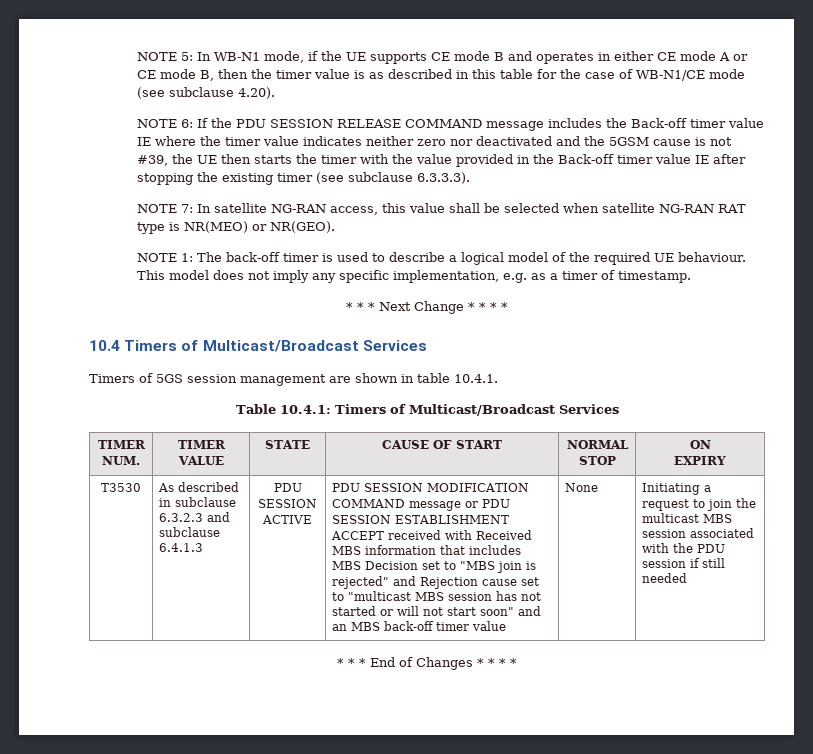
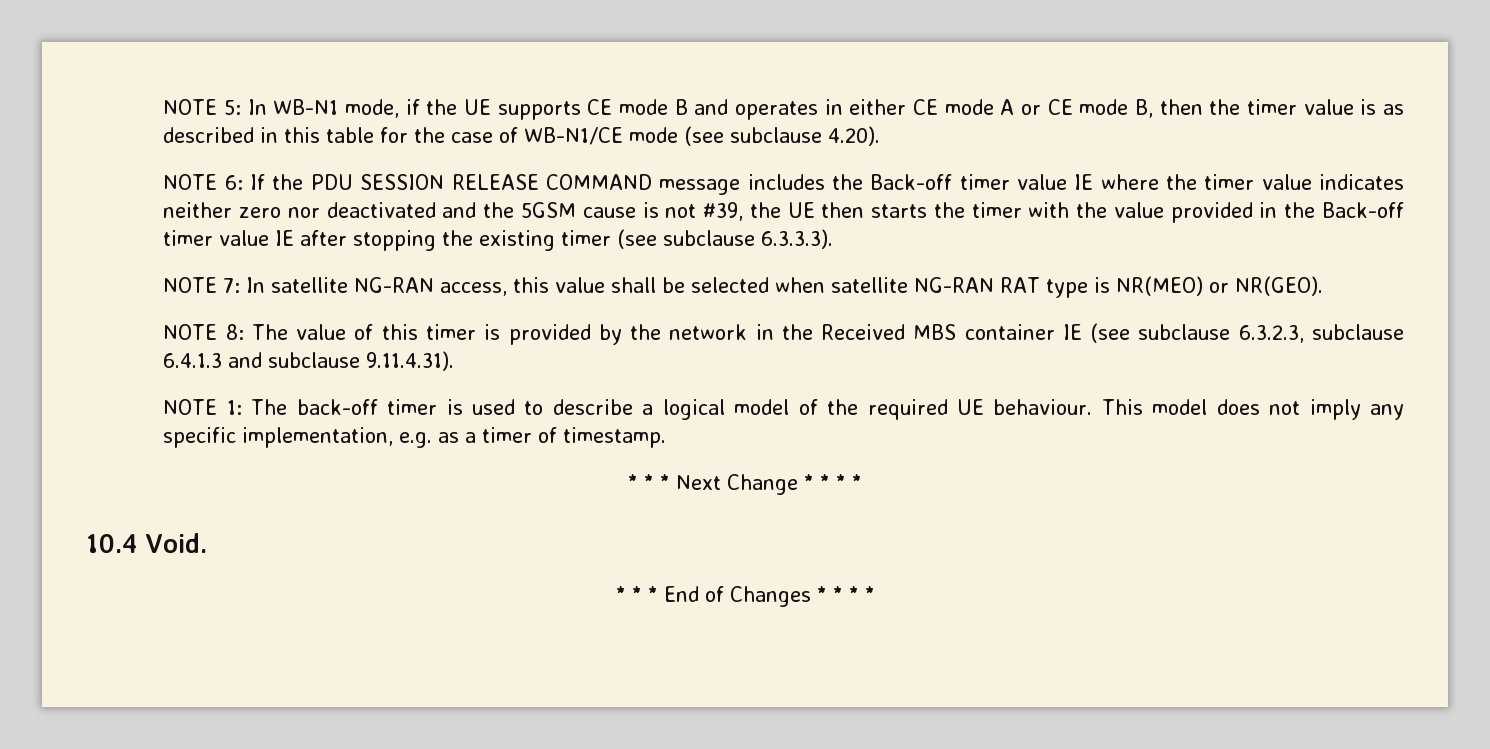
(335, 227) none -> [163,323,1405,345] [163,351,455,371] // NOTE 8: The value of this timer is provided by the network in the Received MBS container IE (see subclause 6.3.2.3, subclause 6.4.1.3 and subclause 9.11.4.31).
[124,340,427,352] [89,373,498,386] [235,404,619,416] [97,440,146,449] [102,456,140,465] [177,440,226,449] [177,456,224,465] [265,440,310,449] [382,440,502,449] [566,440,629,449] [578,456,616,465] [689,440,711,449] [674,456,726,465] [101,483,141,492] [158,482,240,492] [159,497,237,507] [159,512,231,522] [159,527,221,537] [159,543,204,552] [273,483,302,492] [258,499,317,508] [262,515,312,524] [332,483,530,492] [332,499,511,511] [332,515,510,524] [331,530,533,540] [332,545,522,555] [332,561,537,573] [332,576,540,589] [332,591,542,601] [332,606,542,616] [332,621,507,631] [565,483,599,492] [642,483,712,495] [642,498,757,511] [642,513,733,523] [642,528,755,538] [642,543,726,553] [642,558,726,568] [642,573,688,583] Timers of Multicast/Broadcast Services // Timers of 5GS session management are shown in table 10.4.1. // Table 10.4.1: Timers of Multicast/Broadcast Services // TIMER NUM. | TIMER VALUE | STATE | CAUSE OF START | NORMAL STOP | ON // EXPIRY // T3530 | As described in subclause 6.3.2.3 and subclause 6.4.1.3 | PDU SESSION ACTIVE | PDU SESSION MODIFICATION COMMAND message or PDU SESSION ESTABLISHMENT ACCEPT received with Received MBS information that includes MBS Decision set to "MBS join is rejected" and Rejection cause set to "multicast MBS session has not started or will not start soon" and an MBS back-off timer value | None | Initiating a request to join the multicast MBS session associated with the PDU session if still needed -> [145,533,207,553] Void.

